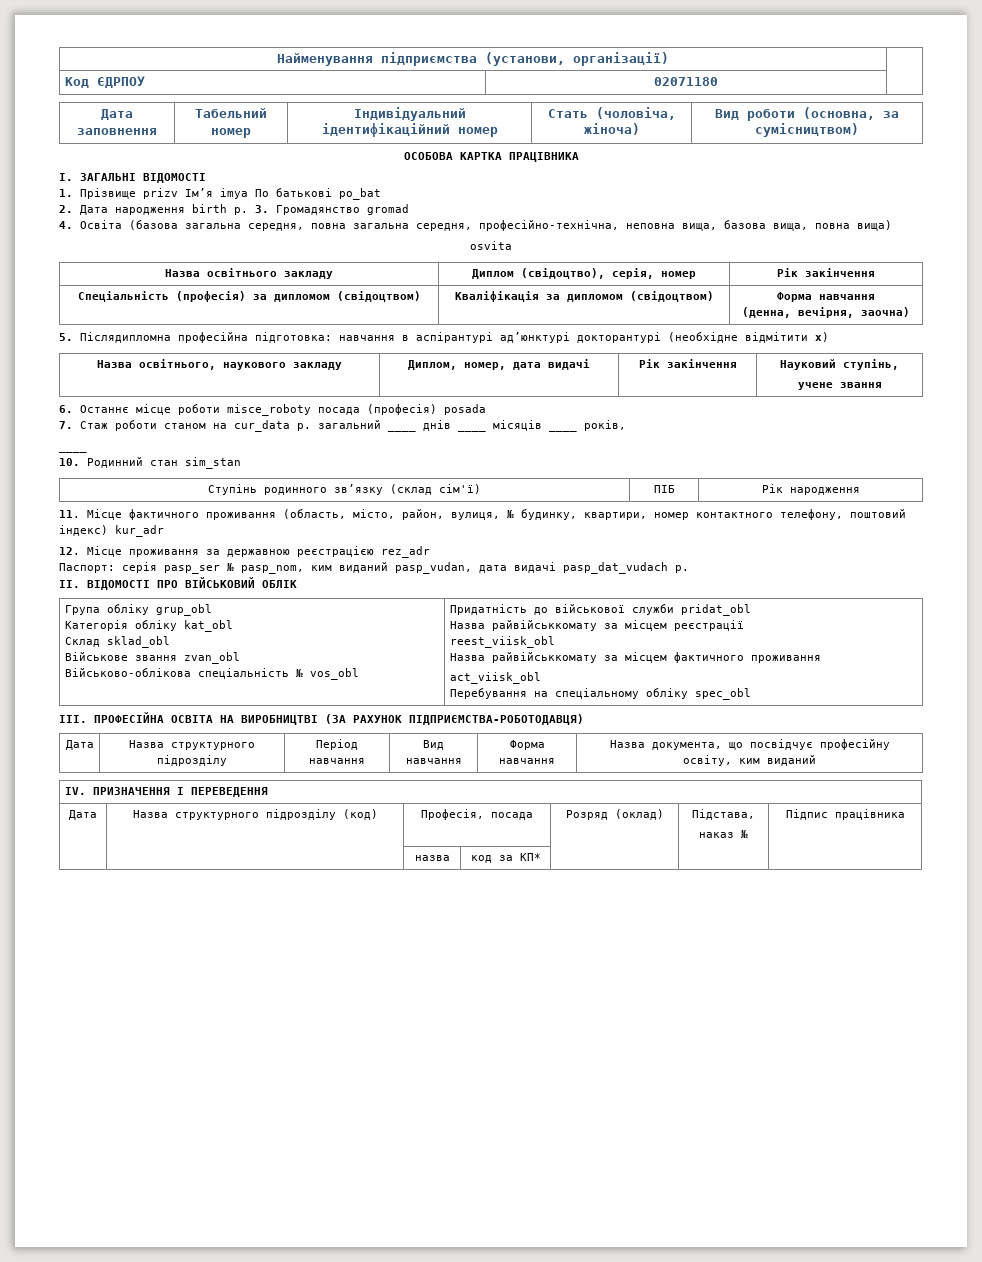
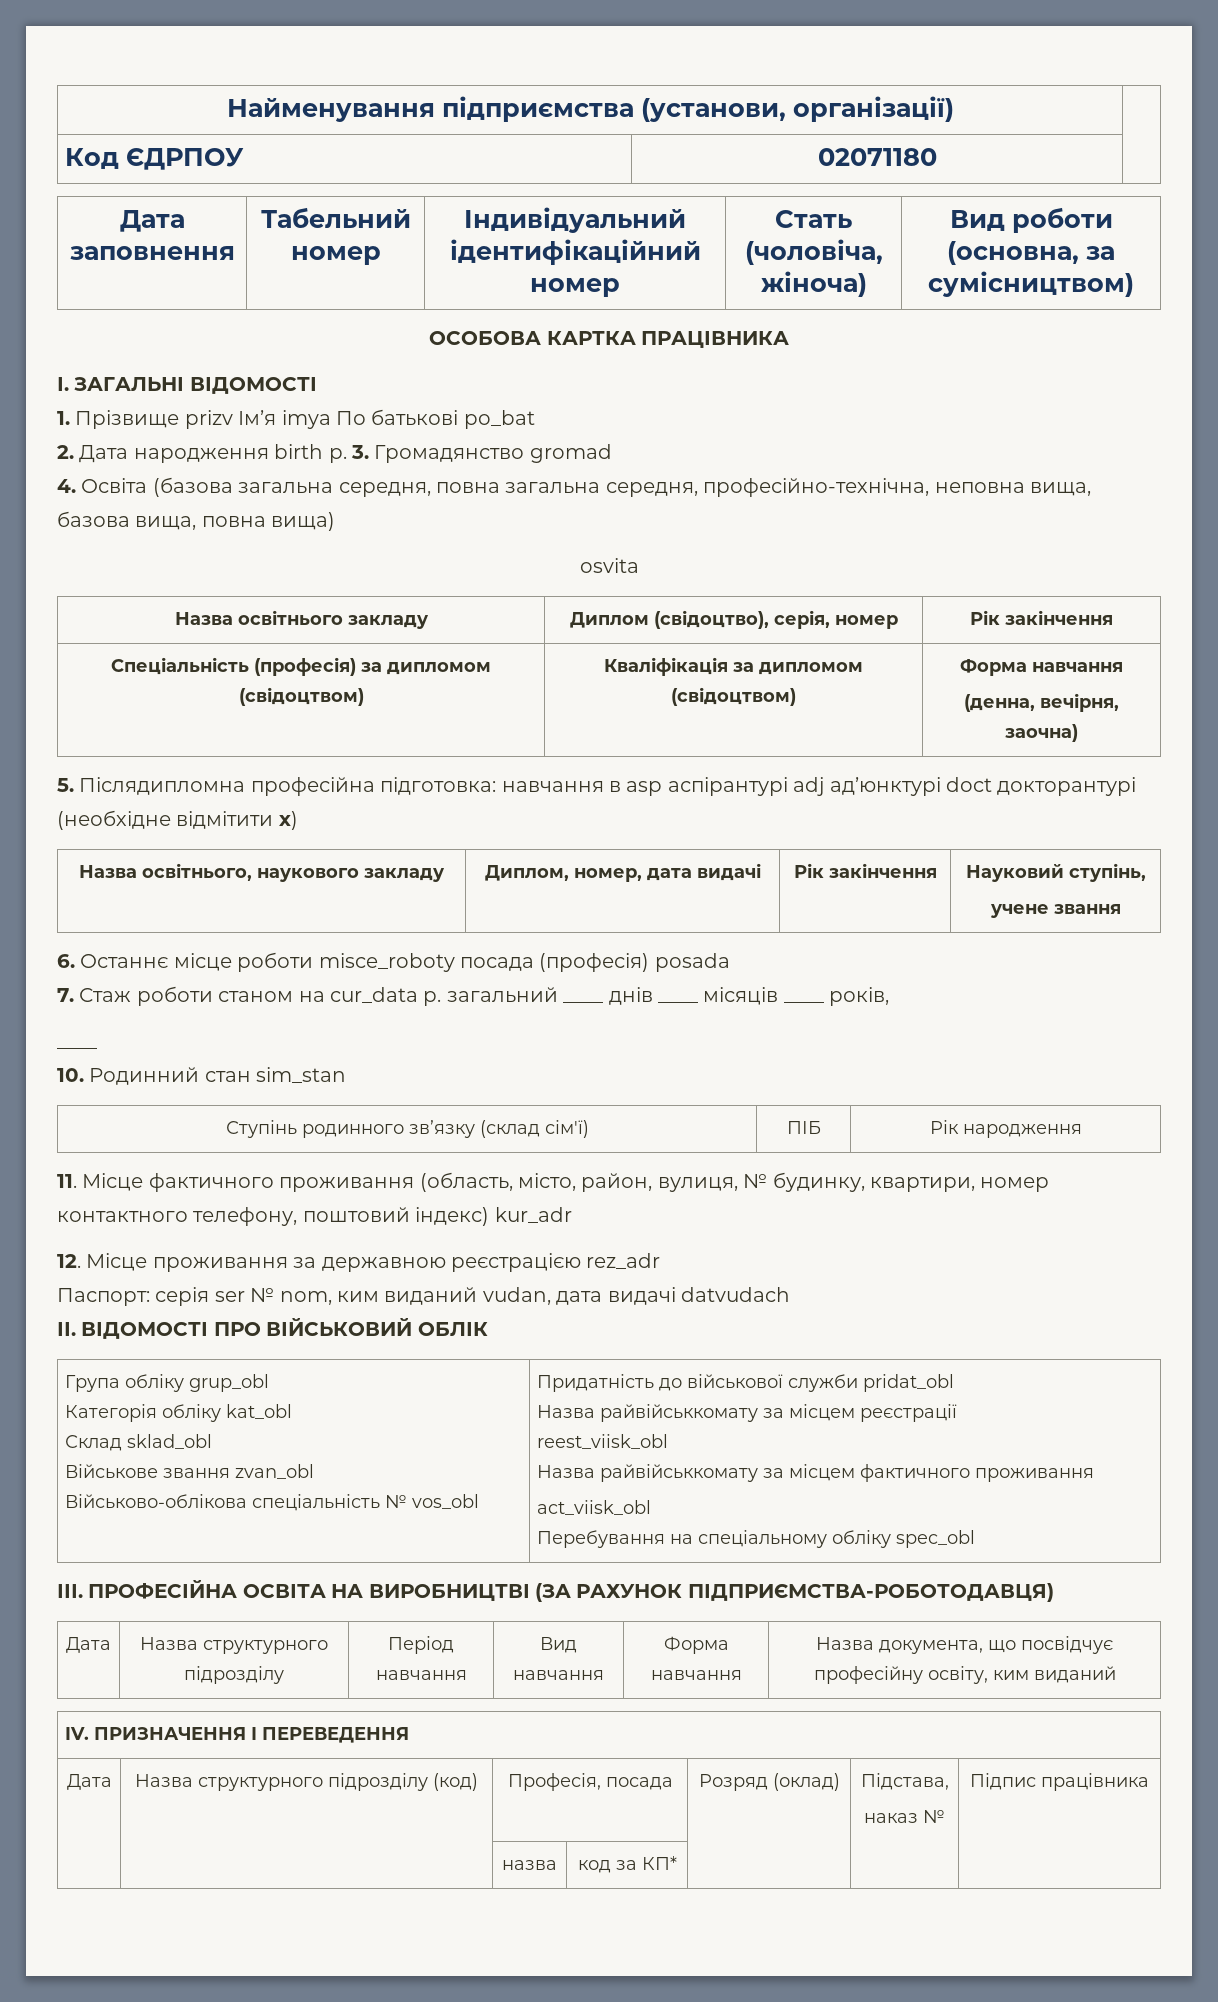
[416,332,570,343] аспірантурі ад’юнктурі -> [626,777,992,796] asp аспірантурі adj ад’юнктурі doct
[164,562,689,574] pasp_ser № pasp_nom, ким виданий pasp_vudan, дата видачі pasp_dat_vudach р. -> [214,1287,790,1305] ser № nom, ким виданий vudan, дата видачі datvudach

